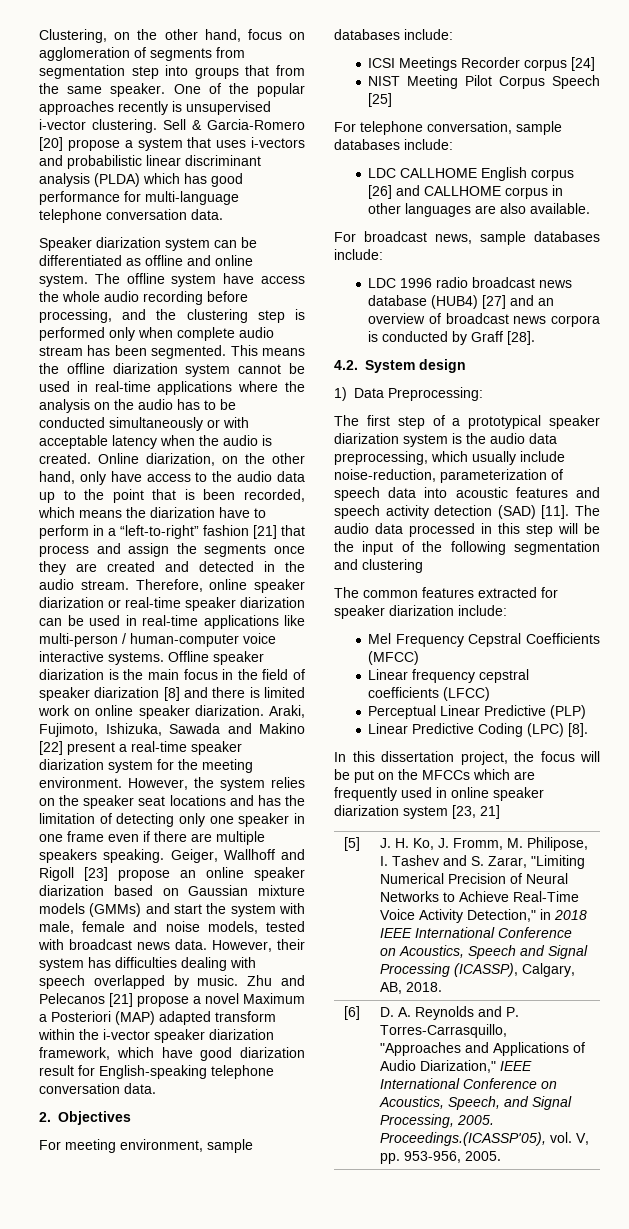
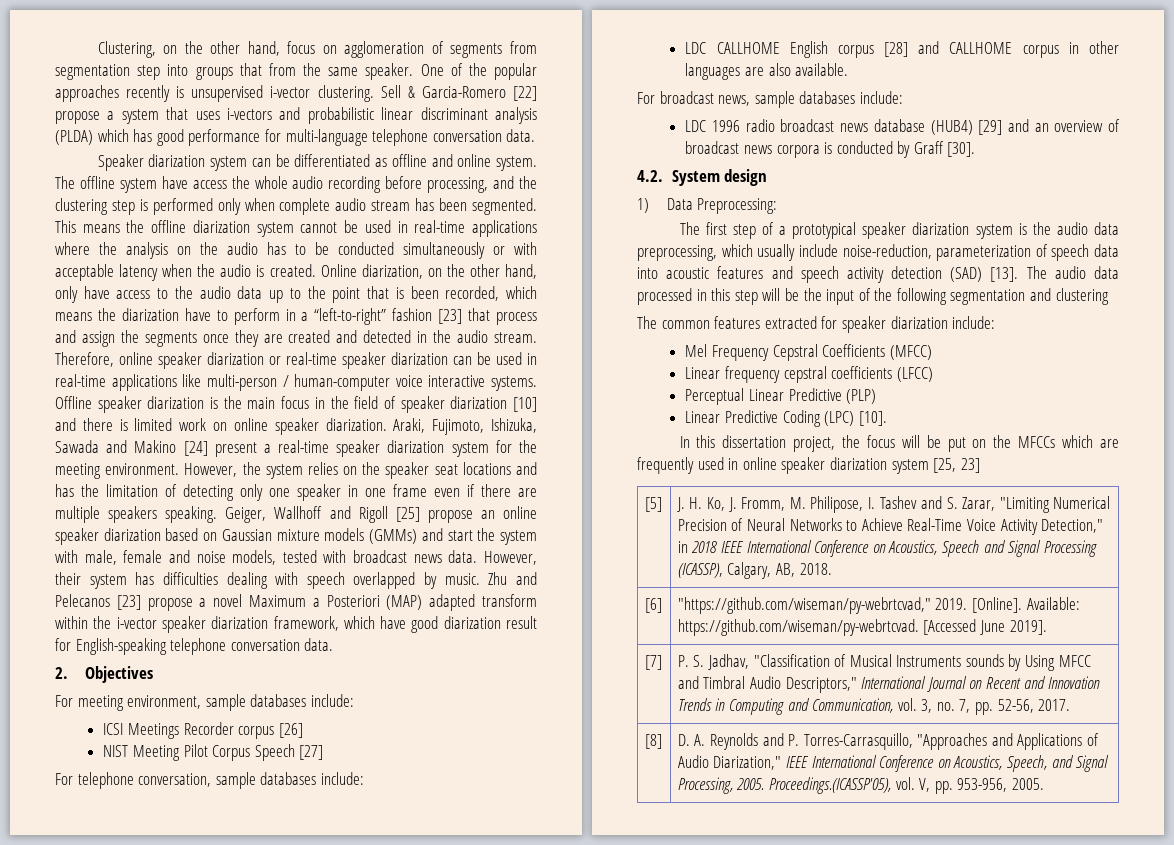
[39,137,63,151] [20] -> [512,86,537,101] [22]
[253,525,277,539] [21] -> [438,309,463,324] [23]
[163,687,180,701] [8] -> [512,397,537,412] [10]
[39,741,63,755] [22] -> [183,441,208,456] [24]
[84,867,108,881] [23] -> [395,507,420,522] [25]
[109,993,133,1007] [21] -> [116,595,141,610] [23]
[571,57,596,71] [24] -> [278,723,303,738] [26]
[368,93,393,107] [25] -> [299,745,324,760] [27]
[368,185,393,199] [26] -> [884,42,909,57] [28]
[482,295,507,309] [27] -> [978,120,1003,135] [29]
[507,331,536,345] [28]. -> [947,142,976,157] [30].
[541,505,570,519] [11]. -> [990,267,1019,282] [13].
[568,723,589,737] [8]. -> [858,411,887,426] [10].
[452,805,500,819] [23, 21] -> [933,458,980,473] [25, 23]
(360, 1013) none -> [677,597,1080,614] [677,619,1047,636] [644,655,662,670] [677,654,1091,671] [677,676,1101,693] [677,698,1071,715] [644,734,662,749] | "https://github.com/wiseman/py-webrtcvad," 2019. [Online]. Available: https://github.com/wiseman/py-webrtcvad. [Accessed June 2019]. // [7] | P. S. Jadhav, "Classification of Musical Instruments sounds by Using MFCC and Timbral Audio Descriptors," International Journal on Recent and Innovation Trends in Computing and Communication, vol. 3, no. 7, pp. 52-56, 2017. // [8]

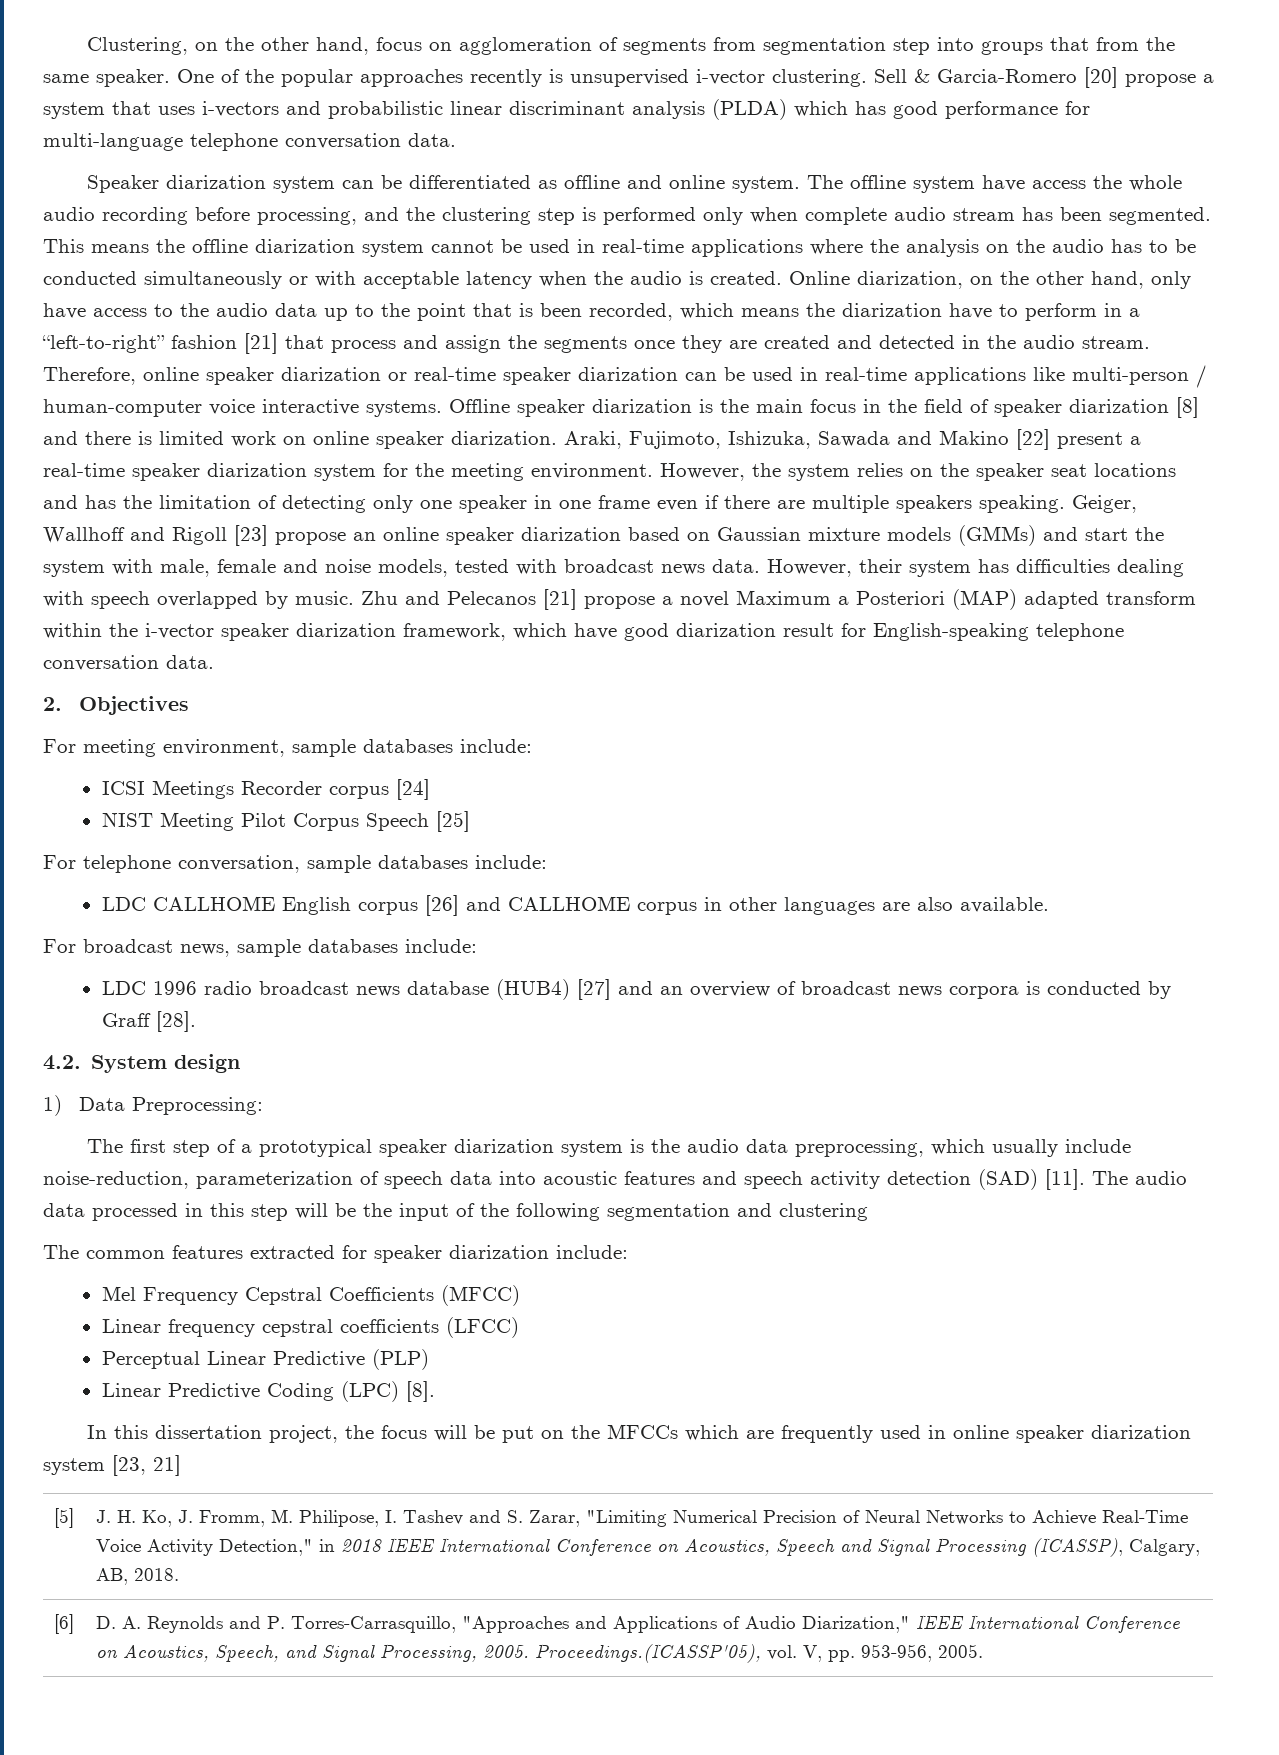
[512,86,537,101] [22] -> [1084,67,1118,88] [20]
[438,309,463,324] [23] -> [244,333,278,354] [21]
[512,397,537,412] [10] -> [1176,397,1199,418] [8]
[183,441,208,456] [24] -> [1016,429,1050,450] [22]
[395,507,420,522] [25] -> [234,525,268,546] [23]
[116,595,141,610] [23] -> [543,589,577,610] [21]
[278,723,303,738] [26] -> [395,779,430,800] [24]
[299,745,324,760] [27] -> [435,811,470,832] [25]
[884,42,909,57] [28] -> [424,895,459,916] [26]
[978,120,1003,135] [29] -> [576,979,611,1000] [27]
[947,142,976,157] [30]. -> [155,1011,196,1032] [28].
[990,267,1019,282] [13]. -> [1045,1169,1085,1190] [11].
[858,411,887,426] [10]. -> [405,1381,435,1402] [8].
[933,458,980,473] [25, 23] -> [112,1455,181,1476] [23, 21]
[677,597,1080,614] [677,619,1047,636] [644,655,662,670] [677,654,1091,671] [677,676,1101,693] [677,698,1071,715] [644,734,662,749] | "https://github.com/wiseman/py-webrtcvad," 2019. [Online]. Available: https://github.com/wiseman/py-webrtcvad. [Accessed June 2019]. // [7] | P. S. Jadhav, "Classification of Musical Instruments sounds by Using MFCC and Timbral Audio Descriptors," International Journal on Recent and Innovation Trends in Computing and Communication, vol. 3, no. 7, pp. 52-56, 2017. // [8] -> (74, 1624) none

